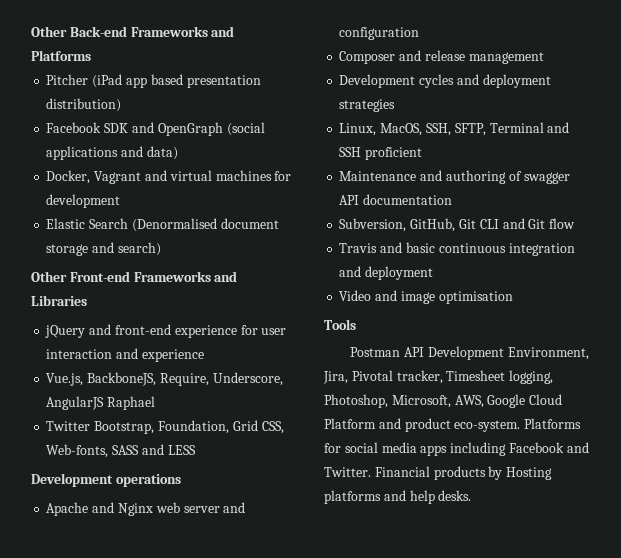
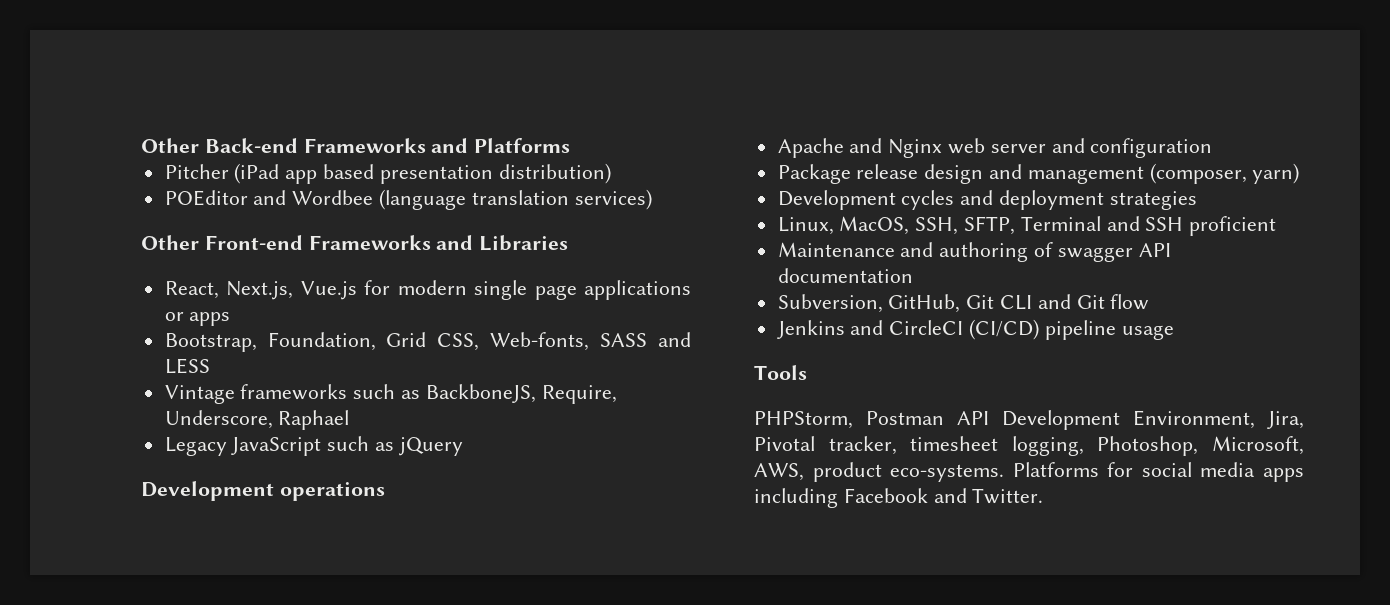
[46,122,265,136] [46,146,178,160] [46,170,292,184] [46,194,121,208] [46,218,279,232] [46,242,161,256] Facebook SDK and OpenGraph (social applications and data) // Docker, Vagrant and virtual machines for development // Elastic Search (Denormalised document storage and search) -> [164,189,652,210] POEditor and Wordbee (language translation services)
[45,324,287,338] [46,348,204,362] [46,372,283,386] [46,396,156,410] [46,421,91,431] jQuery and front-end experience for user interaction and experience // Vue.js, BackboneJS, Require, Underscore, AngularJS Raphael // Twitter -> [164,280,692,300] [164,312,231,326] React, Next.js, Vue.js for modern single page applications or apps //
(196, 450) none -> [164,384,617,404] [164,410,350,430] [164,436,463,456] // Vintage frameworks such as BackboneJS, Require, Underscore, Raphael // Legacy JavaScript such as jQuery
[339,50,465,64] Composer and release -> [777,164,1023,184] Package release design and
(544, 58) none -> [1149,163,1300,184] (composer, yarn)
[339,242,575,256] [339,266,434,280] [339,290,513,304] Travis and basic continuous integration and deployment // Video and image optimisation -> [776,319,1174,340] Jenkins and CircleCI (CI/CD) pipeline usage
(356, 324) none -> [754,411,853,429] PHPStorm,
[446,370,506,381] Timesheet -> [910,436,999,451] timesheet
[487,394,563,408] [324,418,521,432] Google Cloud Platform and product eco-system. -> [812,462,1005,482] product eco-systems.
[374,466,553,480] [324,490,472,504] Financial products by Hosting platforms and help desks. -> (1044, 496) none

